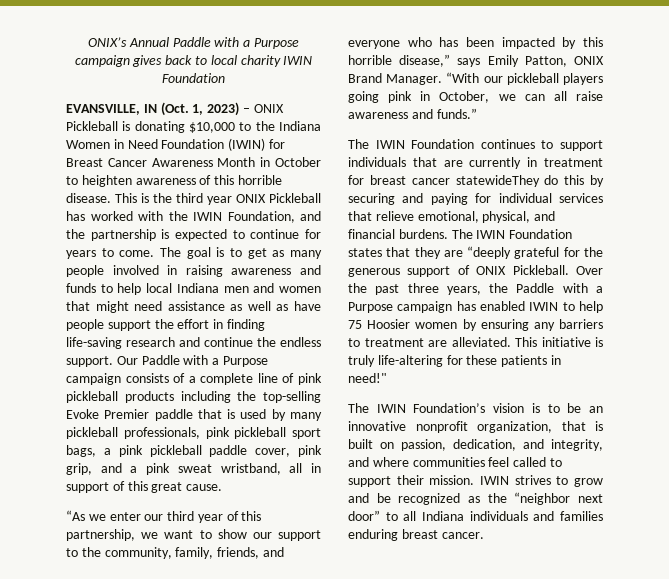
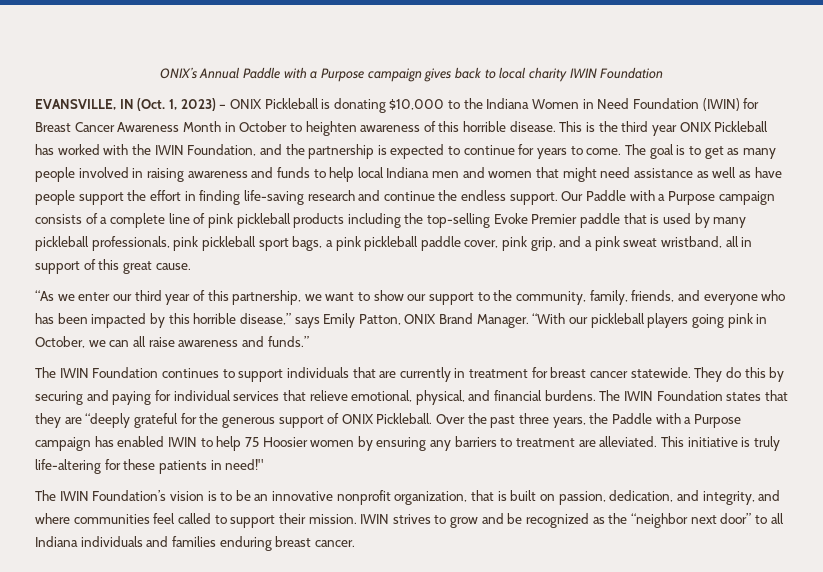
[455,175,540,187] statewideThey -> [630,367,723,382] statewide. They

